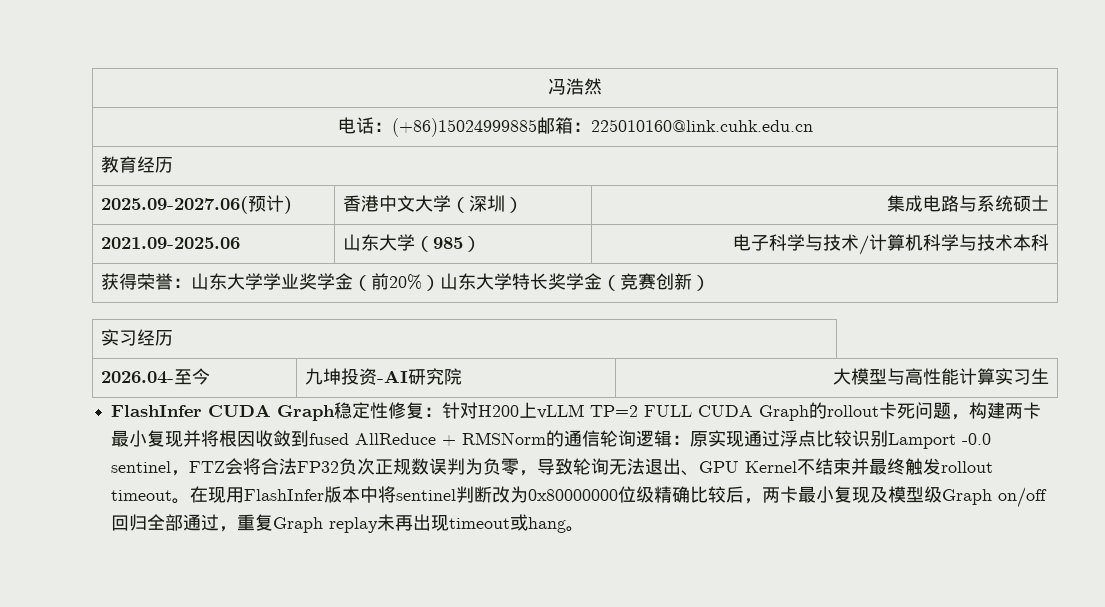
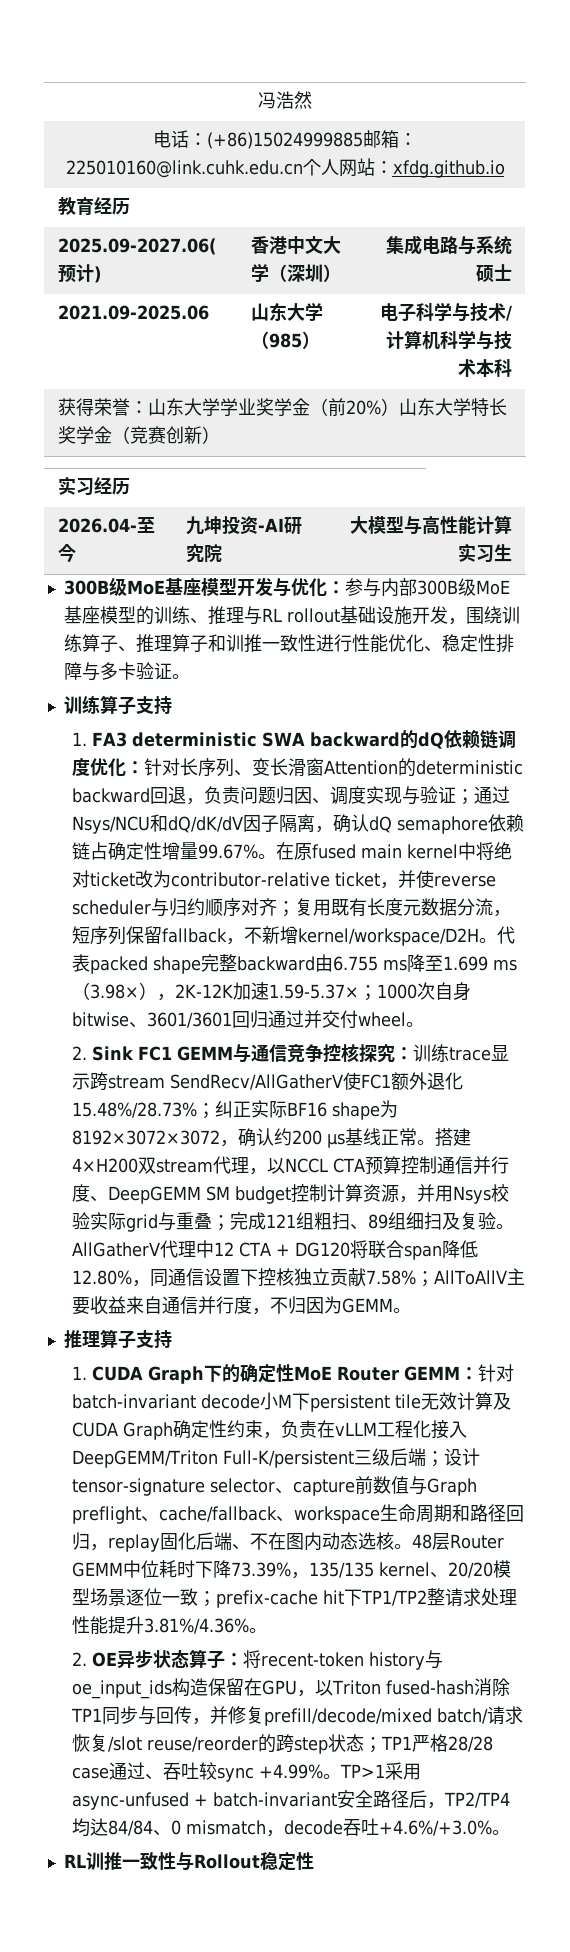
(813, 125) none -> [302,158,505,178] 个人网站：xfdg.github.io
[111,402,1042,421] [111,430,992,449] [111,458,994,476] [111,486,1048,508] [111,514,585,533] FlashInfer CUDA Graph稳定性修复：针对H200上vLLM TP=2 FULL CUDA Graph的rollout卡死问题，构建两卡最小复现并将根因收敛到fused AllReduce + RMSNorm的通信轮询逻辑：原实现通过浮点比较识别Lamport -0.0 sentinel，FTZ会将合法FP32负次正规数误判为负零，导致轮询无法退出、GPU Kernel不结束并最终触发rollout timeout。在现用FlashInfer版本中将sentinel判断改为0x80000000位级精确比较后，两卡最小复现及模型级Graph on/off回归全部通过，重复Graph replay未再出现timeout或hang。 -> [63,577,510,597] [63,606,520,625] [63,634,514,653] [63,662,190,681] [63,695,172,715] [71,730,516,749] [71,758,523,777] [71,786,510,805] [71,814,524,834] [71,842,512,861] [71,870,496,889] [71,898,511,917] [71,926,515,946] [71,954,517,974] [71,982,471,1001] [71,1010,424,1029] [71,1043,509,1063] [71,1072,463,1091] [71,1100,398,1120] [71,1128,471,1148] [71,1156,509,1175] [71,1184,509,1204] [71,1212,514,1232] [71,1240,478,1260] [71,1268,525,1287] [71,1296,411,1315] [63,1329,172,1349] [71,1364,514,1384] [71,1392,511,1412] [71,1420,467,1440] [71,1448,480,1468] [71,1476,477,1496] [71,1504,524,1524] [71,1532,504,1552] [71,1560,511,1579] [71,1588,517,1608] [71,1616,267,1635] [71,1649,443,1670] [71,1678,510,1699] [70,1706,523,1726] [71,1734,493,1754] [71,1762,421,1782] [71,1790,510,1810] [71,1818,510,1837] [63,1851,314,1871] 300B级MoE基座模型开发与优化：参与内部300B级MoE基座模型的训练、推理与RL rollout基础设施开发，围绕训练算子、推理算子和训推一致性进行性能优化、稳定性排障与多卡验证。 // 训练算子支持 // 1. FA3 deterministic SWA backward的dQ依赖链调度优化：针对长序列、变长滑窗Attention的deterministic backward回退，负责问题归因、调度实现与验证；通过Nsys/NCU和dQ/dK/dV因子隔离，确认dQ semaphore依赖链占确定性增量99.67%。在原fused main kernel中将绝对ticket改为contributor-relative ticket，并使reverse scheduler与归约顺序对齐；复用既有长度元数据分流，短序列保留fallback，不新增kernel/workspace/D2H。代表packed shape完整backward由6.755 ms降至1.699 ms（3.98×），2K-12K加速1.59-5.37×；1000次自身bitwise、3601/3601回归通过并交付wheel。 // 2. Sink FC1 GEMM与通信竞争控核探究：训练trace显示跨stream SendRecv/AllGatherV使FC1额外退化15.48%/28.73%；纠正实际BF16 shape为8192×3072×3072，确认约200 μs基线正常。搭建4×H200双stream代理，以NCCL CTA预算控制通信并行度、DeepGEMM SM budget控制计算资源，并用Nsys校验实际grid与重叠；完成121组粗扫、89组细扫及复验。AllGatherV代理中12 CTA + DG120将联合span降低12.80%，同通信设置下控核独立贡献7.58%；AllToAllV主要收益来自通信并行度，不归因为GEMM。 // 推理算子支持 // 1. CUDA Graph下的确定性MoE Router GEMM：针对batch-invariant decode小M下persistent tile无效计算及CUDA Graph确定性约束，负责在vLLM工程化接入DeepGEMM/Triton Full-K/persistent三级后端；设计tensor-signature selector、capture前数值与Graph preflight、cache/fallback、workspace生命周期和路径回归，replay固化后端、不在图内动态选核。48层Router GEMM中位耗时下降73.39%，135/135 kernel、20/20模型场景逐位一致；prefix-cache hit下TP1/TP2整请求处理性能提升3.81%/4.36%。 // 2. OE异步状态算子：将recent-token history与oe_input_ids构造保留在GPU，以Triton fused-hash消除TP1同步与回传，并修复prefill/decode/mixed batch/请求恢复/slot reuse/reorder的跨step状态；TP1严格28/28 case通过、吞吐较sync +4.99%。TP>1采用async-unfused + batch-invariant安全路径后，TP2/TP4均达84/84、0 mismatch，decode吞吐+4.6%/+3.0%。 // RL训推一致性与Rollout稳定性

